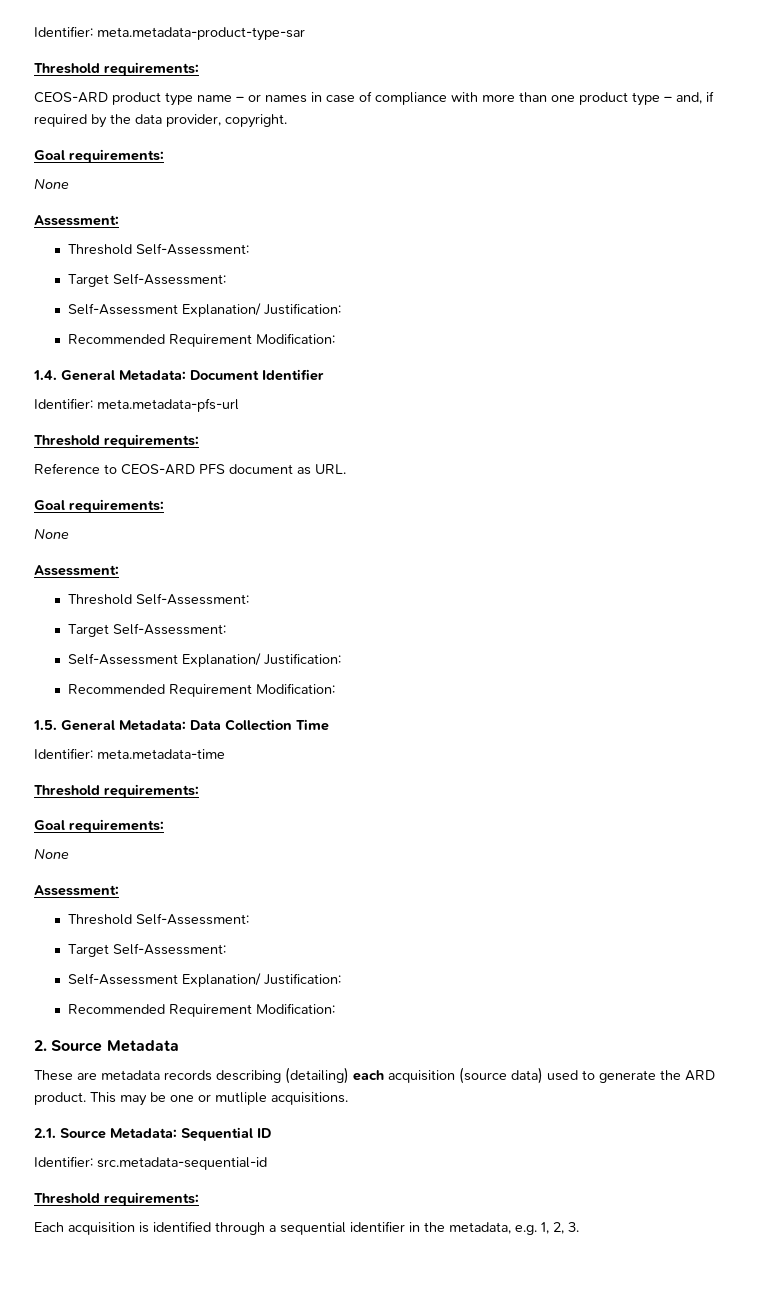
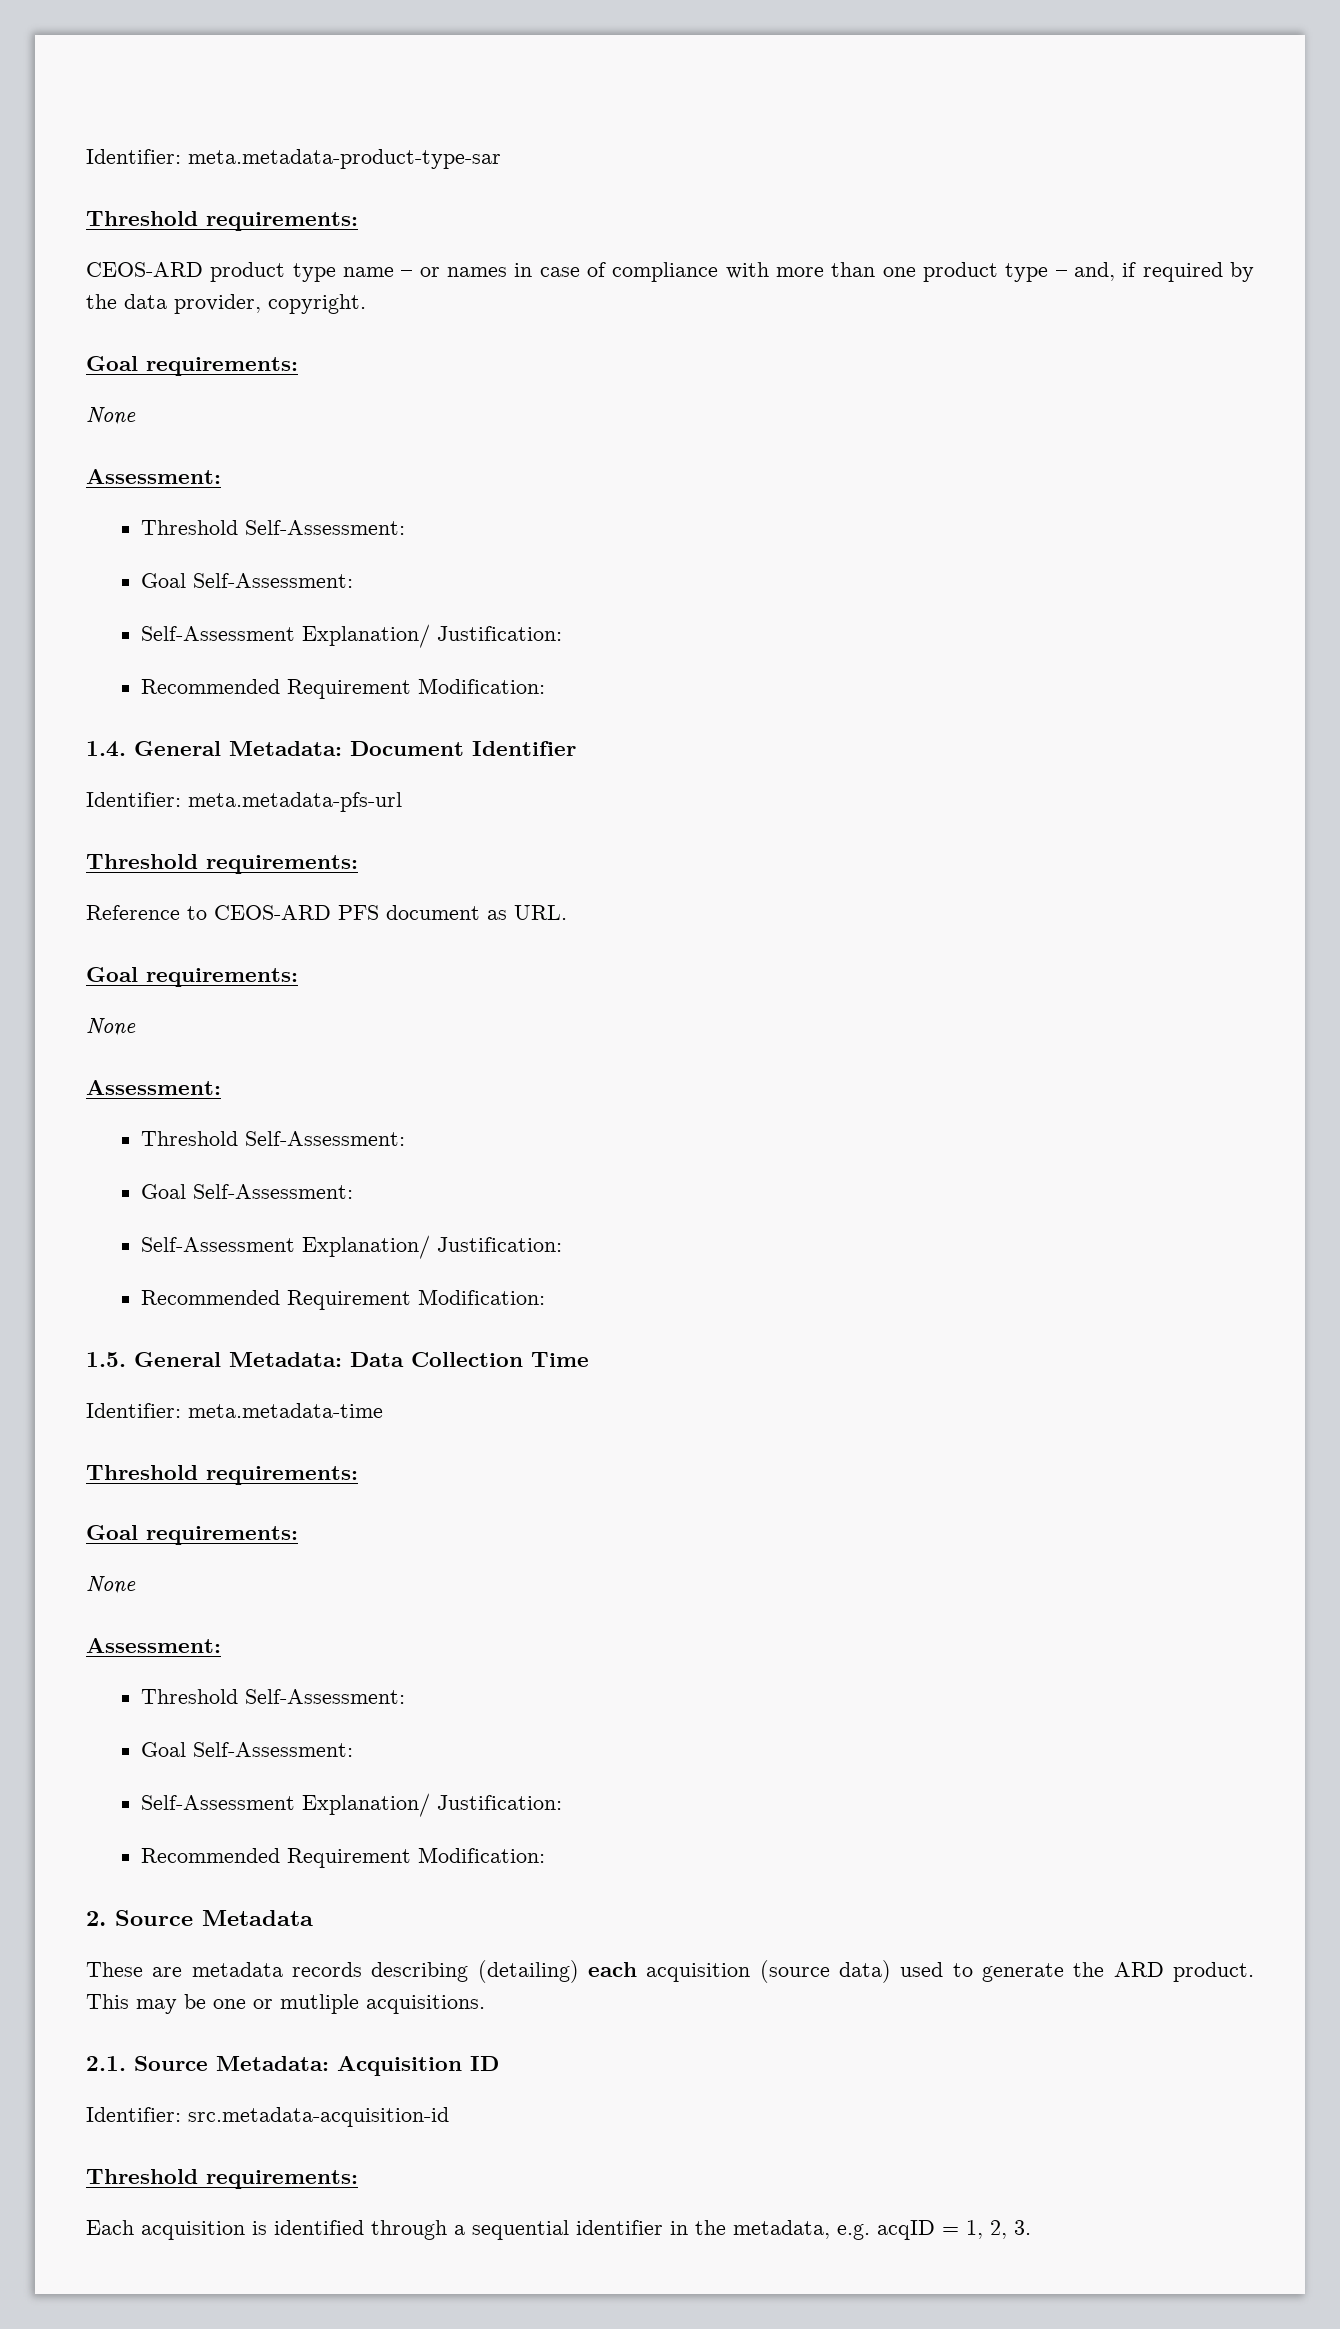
[68,274,110,287] Target -> [141,573,187,588] Goal
[68,624,110,637] Target -> [141,1184,187,1199] Goal
[68,944,110,957] Target -> [141,1742,187,1757] Goal
[181,1127,253,1141] Sequential -> [337,2056,462,2076] Acquisition
[97,1157,267,1170] src.metadata-sequential-id -> [188,2107,449,2127] src.metadata-acquisition-id
(537, 1230) none -> [877,2220,959,2240] acqID =

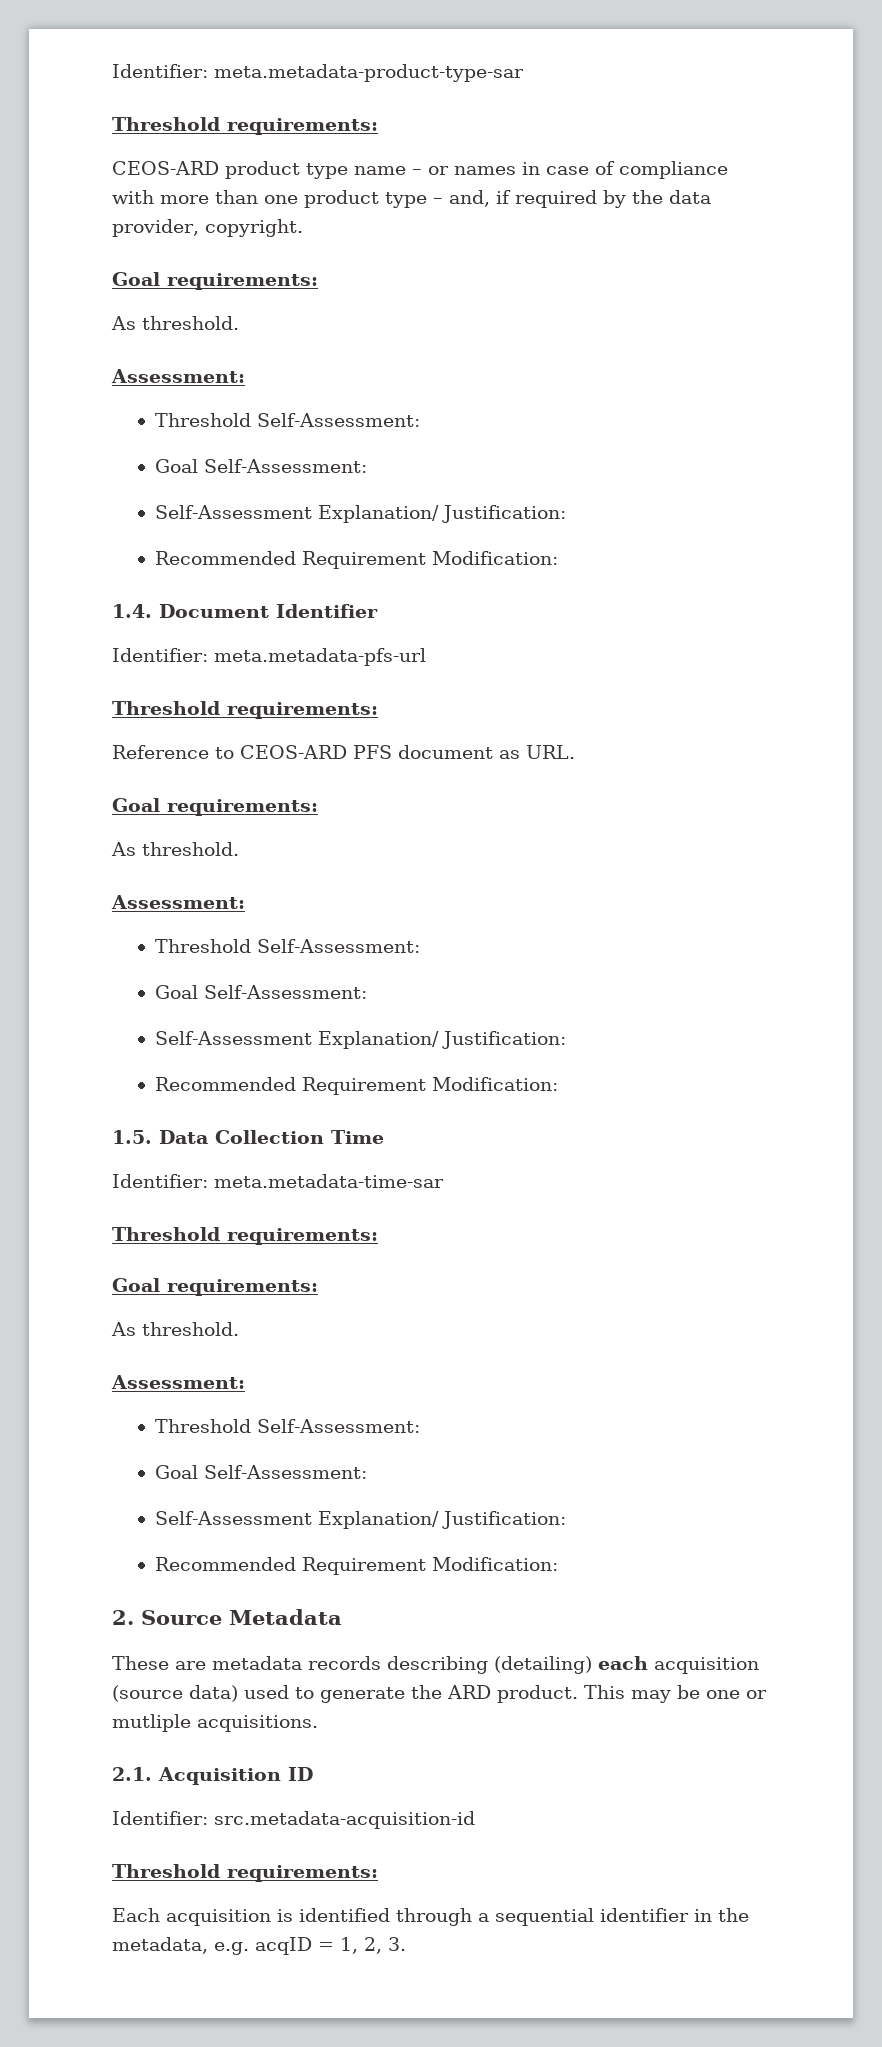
[86,407,136,425] // None -> [111,316,239,330] // As threshold.
[134,741,342,756] General Metadata: -> (152, 611) none
[86,1018,136,1036] // None -> [111,842,239,856] // As threshold.
[134,1352,342,1367] General Metadata: -> (152, 1137) none
[188,1403,383,1418] meta.metadata-time -> [214,1174,444,1188] meta.metadata-time-sar
[86,1576,136,1594] // None -> [111,1322,239,1336] // As threshold.
[134,2056,329,2071] Source Metadata: -> (152, 1774) none

